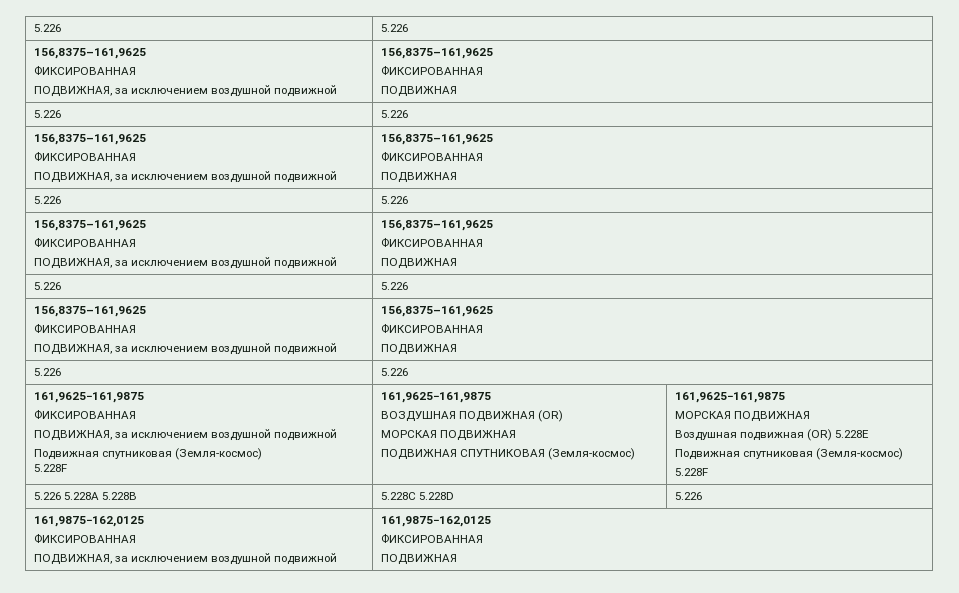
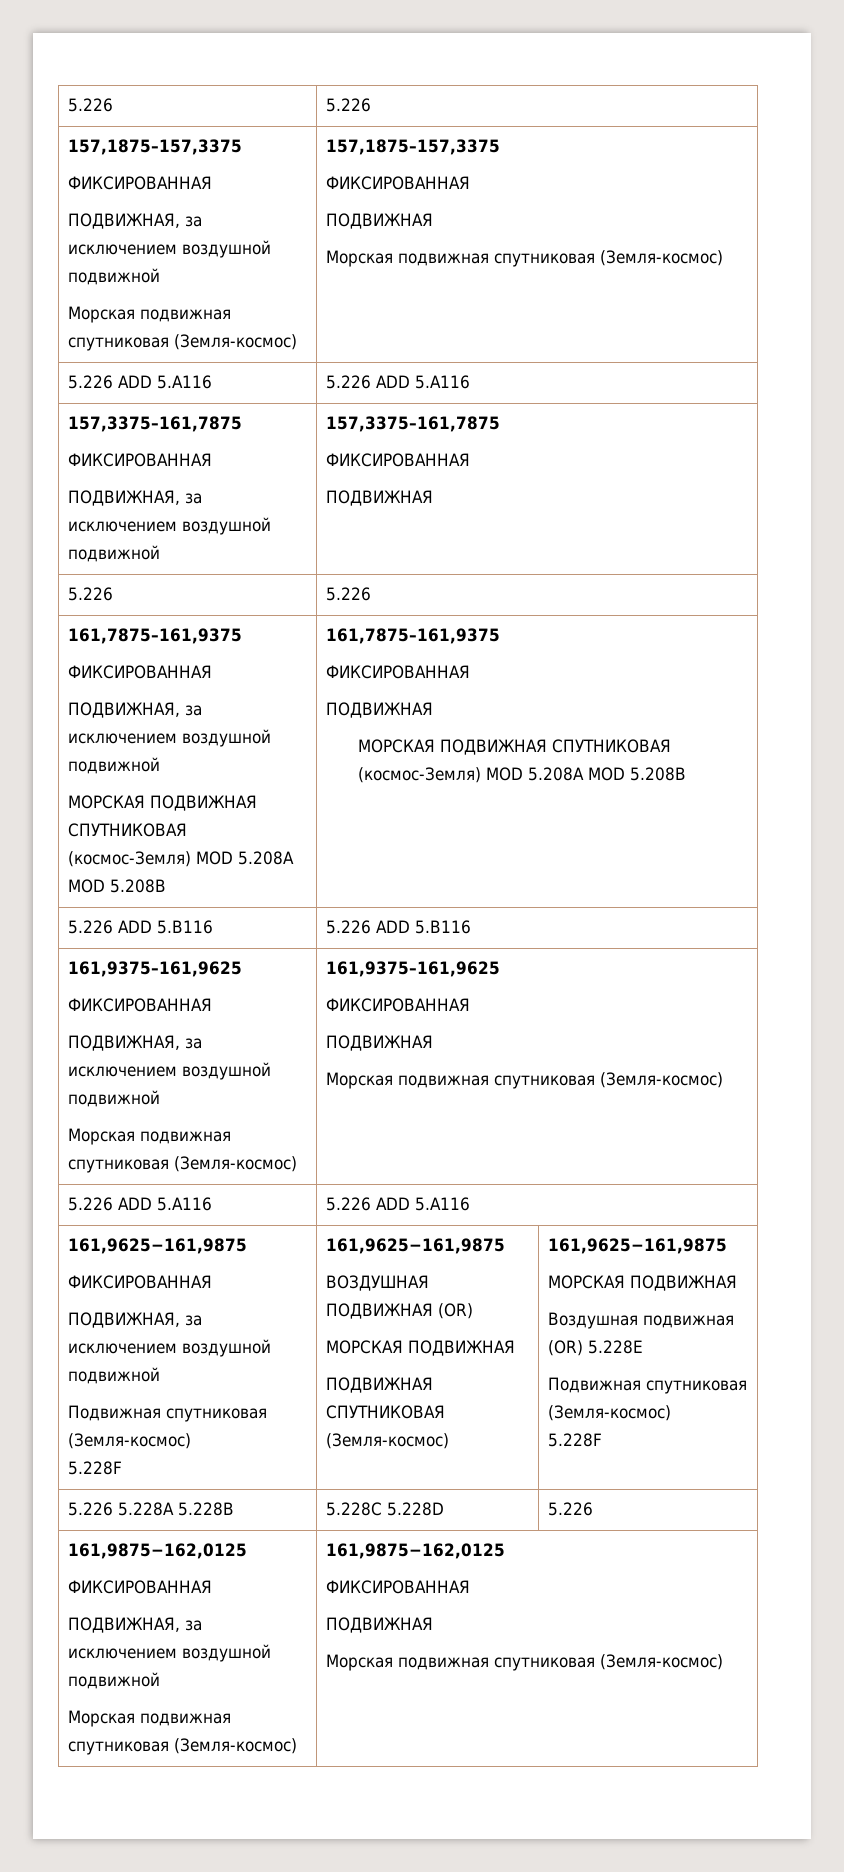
[33,24,61,32] [380,24,408,32] [33,48,146,59] [33,66,136,75] [33,85,338,97] [380,48,493,59] [380,66,483,75] [380,86,457,97] [33,110,61,118] [380,110,408,118] [33,134,146,145] [33,152,136,161] [33,171,338,183] [380,134,493,145] [380,152,483,161] [380,172,457,183] [33,196,61,204] [380,196,408,204] [33,220,146,231] [33,238,136,247] [33,257,338,269] [380,220,493,231] [380,238,483,247] [380,258,457,269] [33,282,61,290] [380,282,408,290] [33,306,146,317] [33,324,136,333] [33,343,338,355] [380,306,493,317] [380,324,483,333] [380,344,457,355] [33,368,61,376] [380,368,408,376] 5.226 | 5.226 // 156,8375–161,9625 // ФИКСИРОВАННАЯ // ПОДВИЖНАЯ, за исключением воздушной подвижной | 156,8375–161,9625 // ФИКСИРОВАННАЯ // ПОДВИЖНАЯ // 5.226 | 5.226 // 156,8375–161,9625 // ФИКСИРОВАННАЯ // ПОДВИЖНАЯ, за исключением воздушной подвижной | 156,8375–161,9625 // ФИКСИРОВАННАЯ // ПОДВИЖНАЯ // 5.226 | 5.226 // 156,8375–161,9625 // ФИКСИРОВАННАЯ // ПОДВИЖНАЯ, за исключением воздушной подвижной | 156,8375–161,9625 // ФИКСИРОВАННАЯ // ПОДВИЖНАЯ // 5.226 | 5.226 // 156,8375–161,9625 // ФИКСИРОВАННАЯ // ПОДВИЖНАЯ, за исключением воздушной подвижной | 156,8375–161,9625 // ФИКСИРОВАННАЯ // ПОДВИЖНАЯ // 5.226 | 5.226 -> [68,98,114,112] [326,98,372,112] [68,139,243,155] [68,176,213,190] [68,213,203,229] [68,240,272,258] [68,268,161,285] [68,306,232,323] [68,334,298,351] [326,139,501,155] [326,176,471,190] [326,213,434,229] [326,250,724,267] [68,375,213,389] [326,375,471,389] [68,416,243,432] [68,453,213,467] [68,490,203,506] [68,517,272,535] [68,545,161,562] [326,416,501,432] [326,453,471,467] [326,490,434,506] [68,587,114,601] [326,587,372,601] [68,628,243,644] [68,665,213,679] [68,702,203,718] [68,729,272,747] [68,757,161,774] [68,795,258,811] [68,823,188,837] [68,851,295,867] [68,879,167,893] [326,628,501,644] [326,665,471,679] [326,702,434,718] [358,739,672,755] [358,767,687,783] [68,920,214,934] [326,920,472,934] [68,961,243,977] [68,998,213,1012] [68,1035,203,1051] [68,1062,272,1080] [68,1090,161,1107] [68,1128,232,1145] [68,1156,298,1173] [326,961,501,977] [326,998,471,1012] [326,1035,434,1051] [326,1072,724,1089] [68,1197,213,1211] [326,1197,471,1211] 5.226 | 5.226 // 157,1875–157,3375 // ФИКСИРОВАННАЯ // ПОДВИЖНАЯ, за исключением воздушной подвижной // Морская подвижная спутниковая (Земля-космос) | 157,1875–157,3375 // ФИКСИРОВАННАЯ // ПОДВИЖНАЯ // Морская подвижная спутниковая (Земля-космос) // 5.226 ADD 5.A116 | 5.226 ADD 5.A116 // 157,3375–161,7875 // ФИКСИРОВАННАЯ // ПОДВИЖНАЯ, за исключением воздушной подвижной | 157,3375–161,7875 // ФИКСИРОВАННАЯ // ПОДВИЖНАЯ // 5.226 | 5.226 // 161,7875–161,9375 // ФИКСИРОВАННАЯ // ПОДВИЖНАЯ, за исключением воздушной подвижной // МОРСКАЯ ПОДВИЖНАЯ СПУТНИКОВАЯ (космос-Земля) MOD 5.208A MOD 5.208B | 161,7875–161,9375 // ФИКСИРОВАННАЯ // ПОДВИЖНАЯ // МОРСКАЯ ПОДВИЖНАЯ СПУТНИКОВАЯ (космос-Земля) MOD 5.208A MOD 5.208B // 5.226 ADD 5.B116 | 5.226 ADD 5.B116 // 161,9375–161,9625 // ФИКСИРОВАННАЯ // ПОДВИЖНАЯ, за исключением воздушной подвижной // Морская подвижная спутниковая (Земля-космос) | 161,9375–161,9625 // ФИКСИРОВАННАЯ // ПОДВИЖНАЯ // Морская подвижная спутниковая (Земля-космос) // 5.226 ADD 5.A116 | 5.226 ADD 5.A116
(338, 559) none -> [68,1710,232,1727] [68,1738,298,1755] // Морская подвижная спутниковая (Земля-космос)
(457, 559) none -> [326,1654,724,1671] // Морская подвижная спутниковая (Земля-космос)

